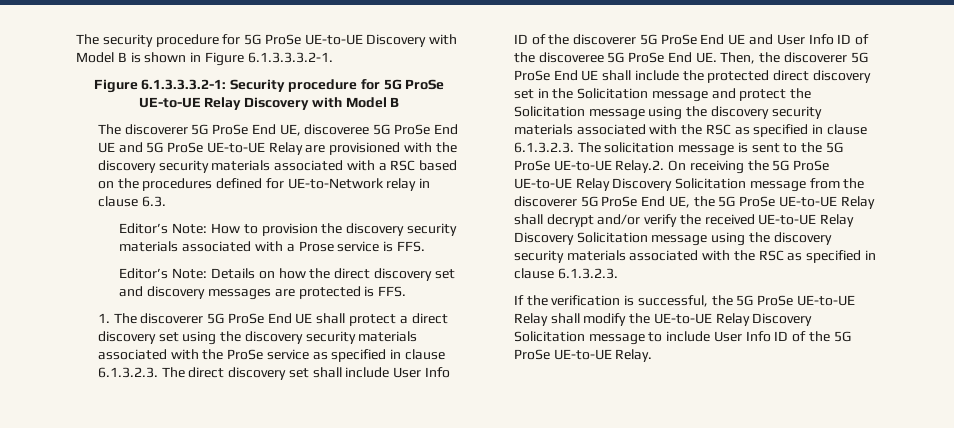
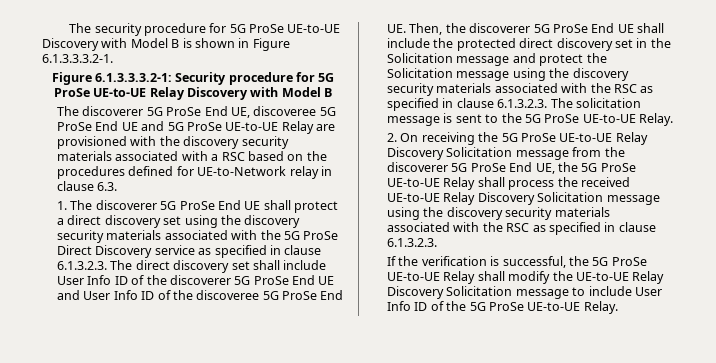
[119,223,457,236] [119,241,425,252] [119,268,455,281] [119,286,407,300] // Editor’s Note: How to provision the discovery security materials associated with a Prose service is FFS. // Editor’s Note: Details on how the direct discovery set and discovery messages are protected is FFS. -> (118, 186) none
[227,349,264,360] ProSe -> [283,231,339,240] [57,245,153,258] 5G ProSe Direct Discovery
[615,160,665,173] Relay.2. -> [639,113,674,126] [387,133,398,142] Relay. // 2.
[546,214,678,227] decrypt and/or verify -> [508,180,555,190] process

